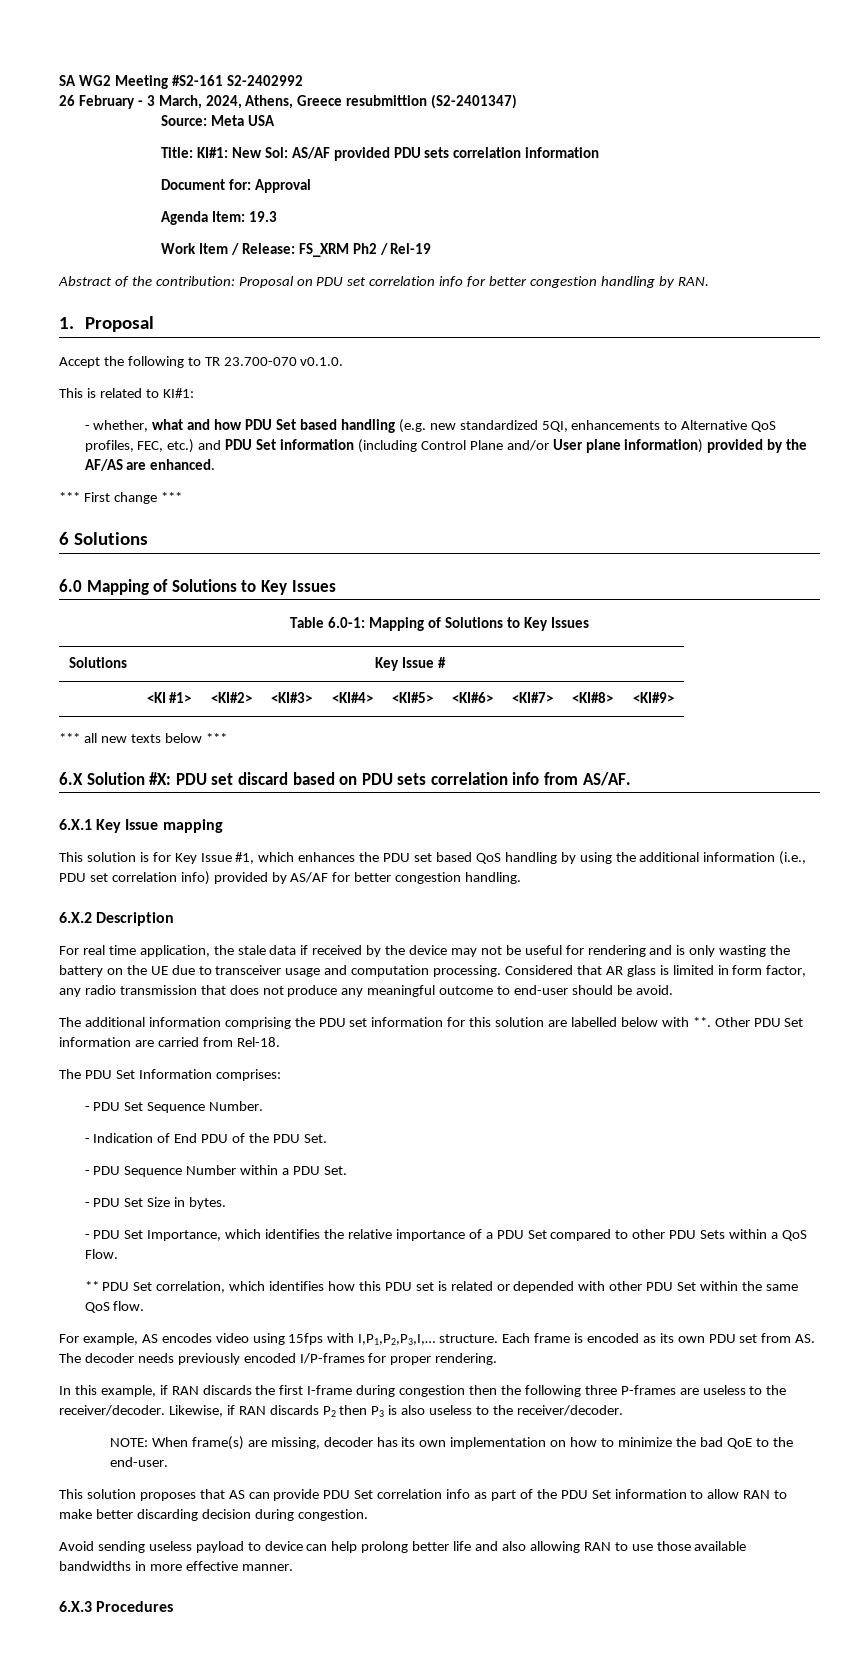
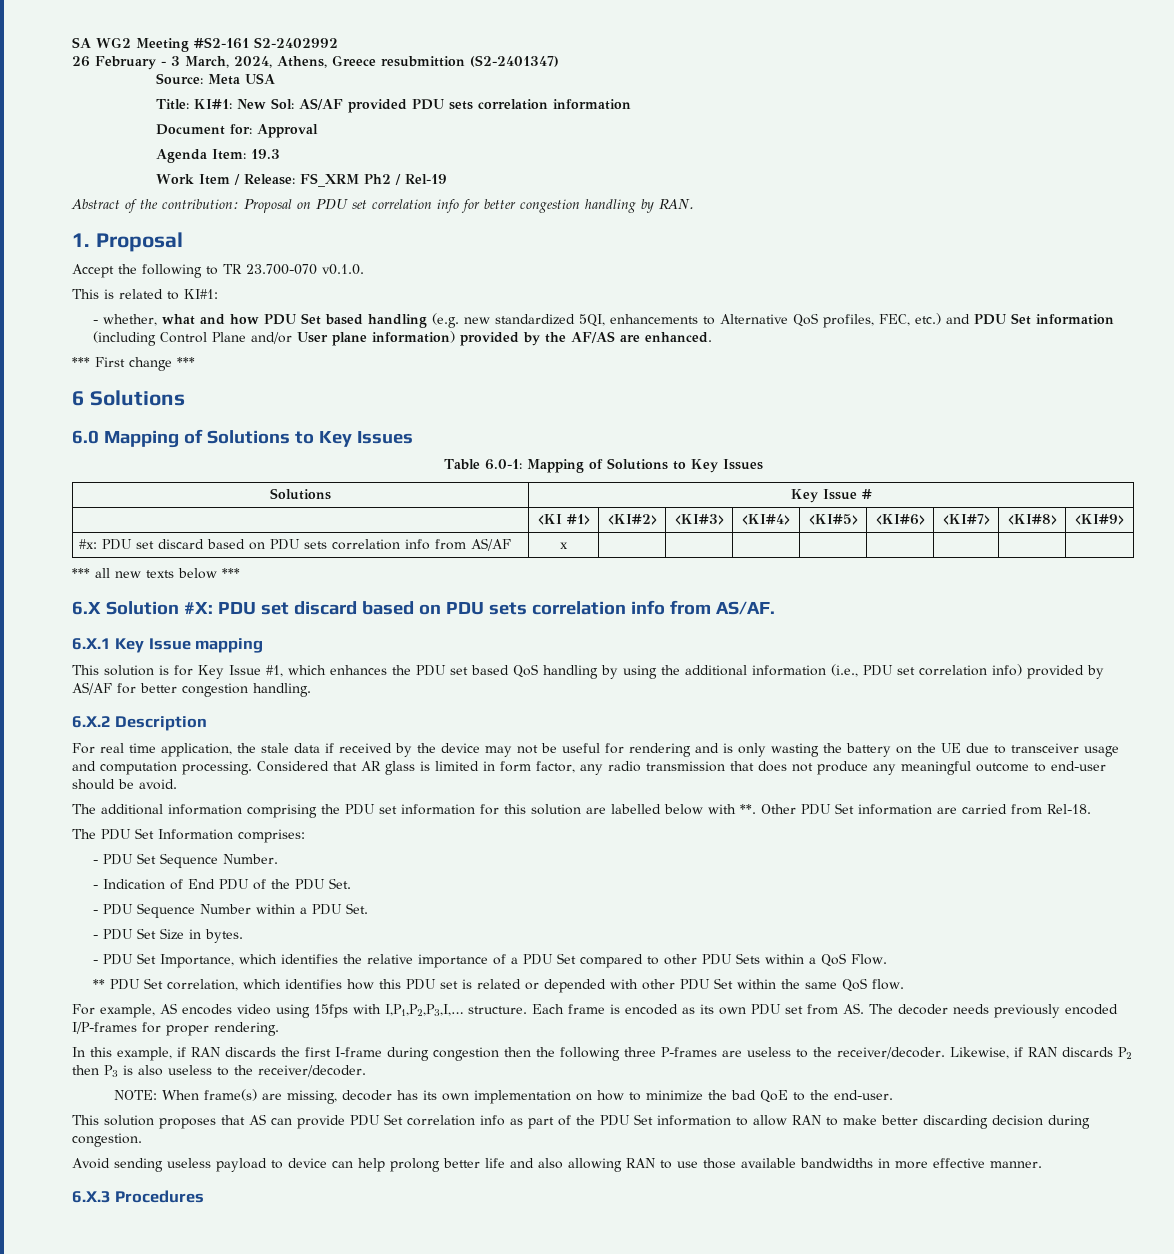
(674, 697) none -> [78,538,511,551] [560,542,568,549] // #x: PDU set discard based on PDU sets correlation info from AS/AF | x | | | | | | | |

